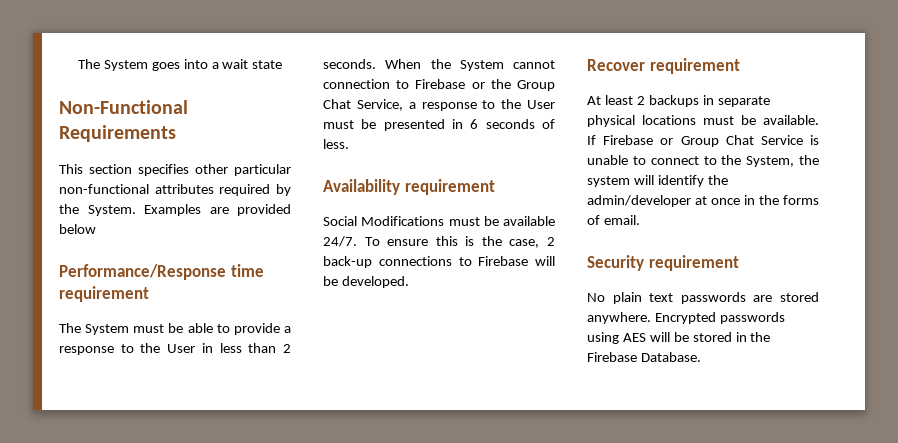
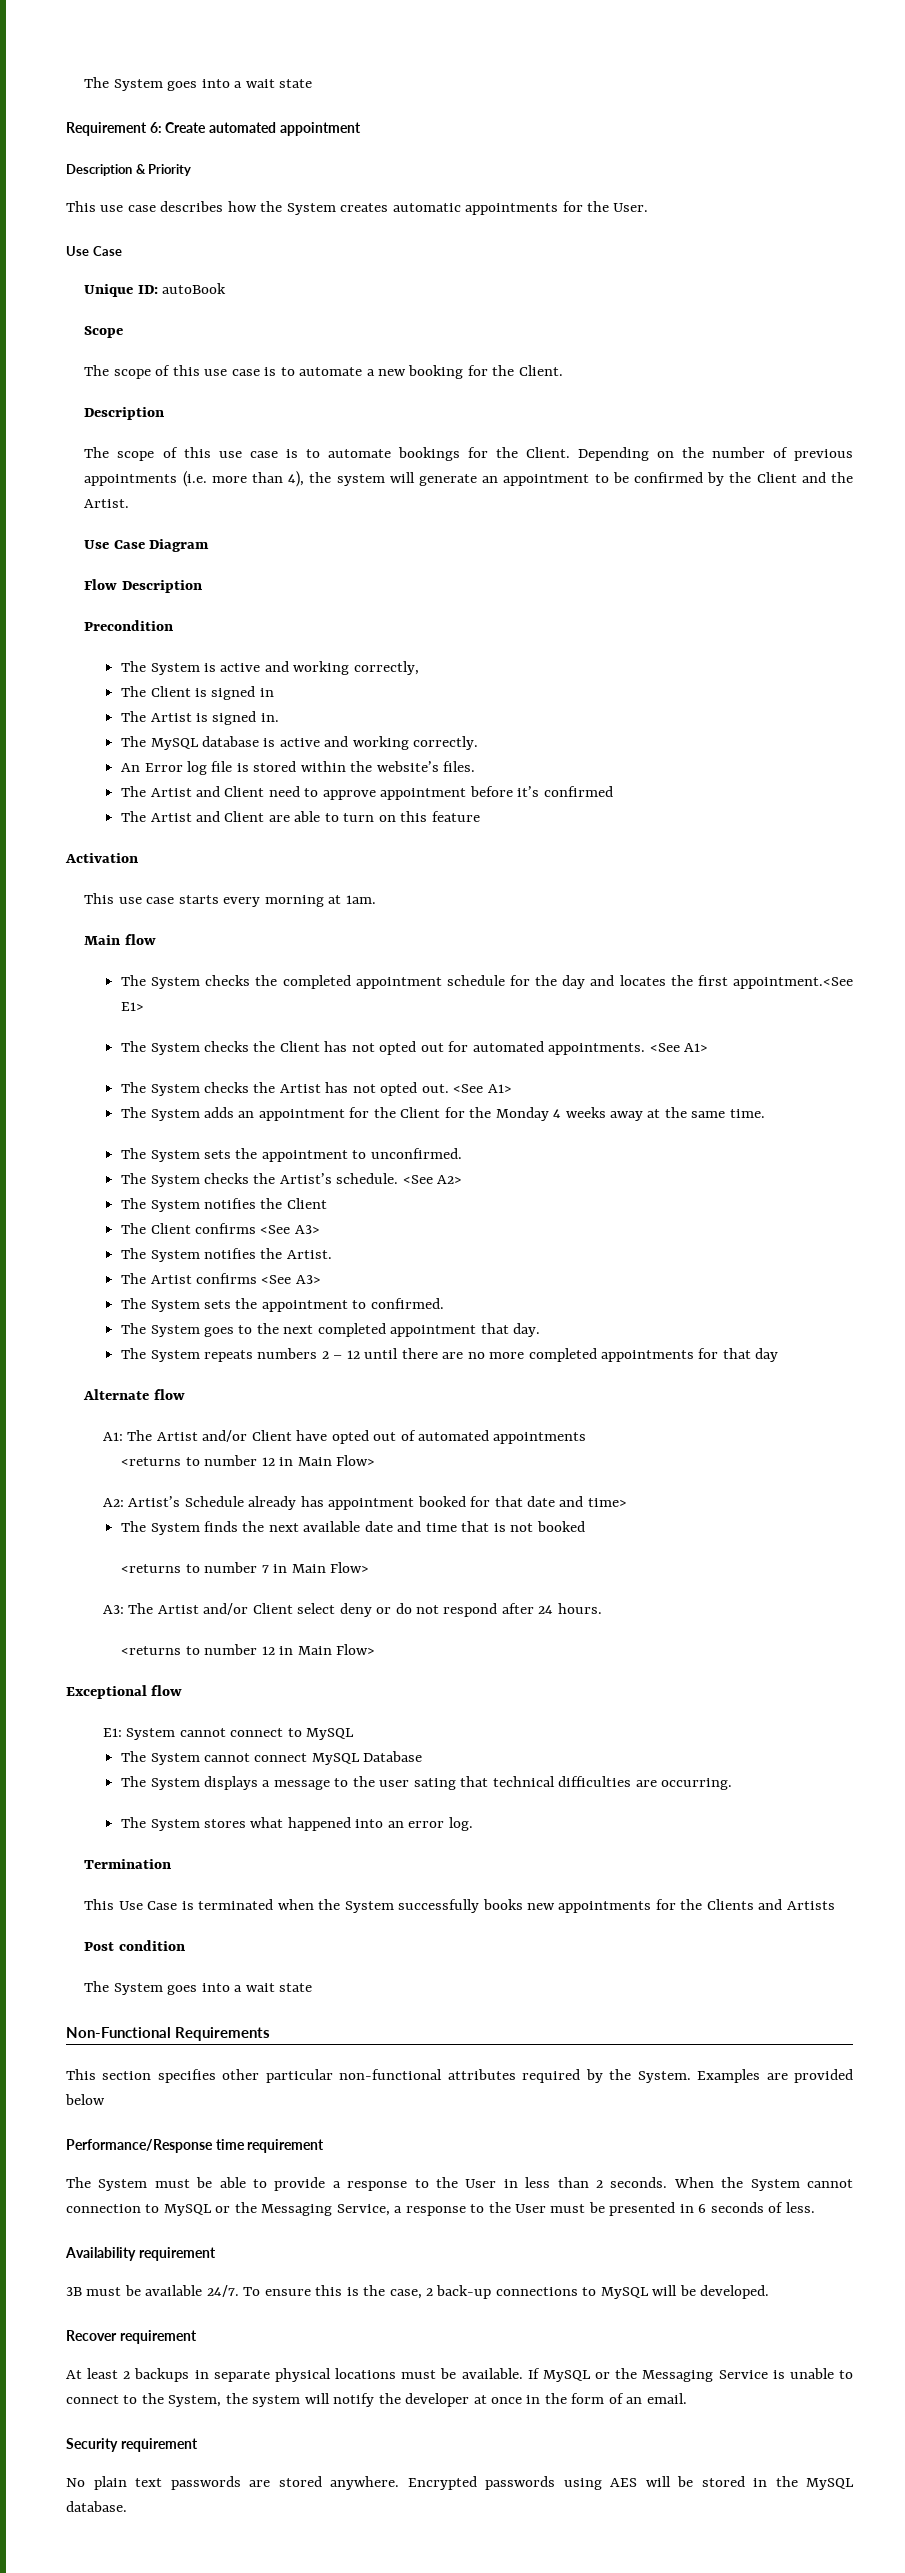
[77,59,283,71] The System goes into a wait state -> [84,77,313,91] [66,122,361,136] [66,164,192,176] [66,201,649,215] [66,246,122,256] [84,283,227,297] [84,326,124,338] [84,365,563,379] [84,407,165,420] [84,447,853,461] [84,471,854,487] [84,499,130,508] [84,539,210,552] [84,579,202,593] [84,620,174,631] [121,661,419,675] [121,686,274,700] [121,711,279,725] [121,736,479,750] [121,761,476,775] [121,786,613,800] [121,811,480,822] [65,853,138,863] [84,893,376,907] [84,934,156,945] [121,975,853,989] [121,1002,145,1011] [121,1041,708,1055] [121,1082,512,1096] [121,1107,765,1121] [121,1148,462,1162] [121,1173,463,1187] [121,1198,327,1212] [121,1223,320,1234] [121,1248,332,1262] [121,1273,321,1284] [121,1298,444,1312] [121,1323,541,1337] [121,1348,779,1362] [83,1389,185,1400] [102,1430,587,1444] [121,1455,376,1466] [102,1496,627,1510] [121,1521,585,1535] [121,1562,370,1573] [102,1603,602,1617] [121,1644,376,1655] [66,1685,183,1699] [102,1728,355,1740] [121,1751,423,1765] [121,1776,732,1790] [121,1817,473,1831] [84,1859,172,1869] [84,1899,835,1913] [84,1940,185,1951] [84,1981,313,1995] The System goes into a wait state // Requirement 6: Create automated appointment // Description & Priority // This use case describes how the System creates automatic appointments for the User. // Use Case // Unique ID: autoBook // Scope // The scope of this use case is to automate a new booking for the Client. // Description // The scope of this use case is to automate bookings for the Client. Depending on the number of previous appointments (i.e. more than 4), the system will generate an appointment to be confirmed by the Client and the Artist. // Use Case Diagram // Flow Description // Precondition // The System is active and working correctly, // The Client is signed in // The Artist is signed in. // The MySQL database is active and working correctly. // An Error log file is stored within the website’s files. // The Artist and Client need to approve appointment before it’s confirmed // The Artist and Client are able to turn on this feature // Activation // This use case starts every morning at 1am. // Main flow // The System checks the completed appointment schedule for the day and locates the first appointment.<See E1> // The System checks the Client has not opted out for automated appointments. <See A1> // The System checks the Artist has not opted out. <See A1> // The System adds an appointment for the Client for the Monday 4 weeks away at the same time. // The System sets the appointment to unconfirmed. // The System checks the Artist’s schedule. <See A2> // The System notifies the Client // The Client confirms <See A3> // The System notifies the Artist. // The Artist confirms <See A3> // The System sets the appointment to confirmed. // The System goes to the next completed appointment that day. // The System repeats numbers 2 – 12 until there are no more completed appointments for that day // Alternate flow // A1: The Artist and/or Client have opted out of automated appointments // <returns to number 12 in Main Flow> // A2: Artist’s Schedule already has appointment booked for that date and time> // The System finds the next available date and time that is not booked // <returns to number 7 in Main Flow> // A3: The Artist and/or Client select deny or do not respond after 24 hours. // <returns to number 12 in Main Flow> // Exceptional flow // E1: System cannot connect to MySQL // The System cannot connect MySQL Database // The System displays a message to the user sating that technical difficulties are occurring. // The System stores what happened into an error log. // Termination // This Use Case is terminated when the System successfully books new appointments for the Clients and Artists // Post condition // The System goes into a wait state
[415,79,555,91] [323,99,351,109] Firebase or the Group Chat -> [163,2202,333,2216] MySQL or the Messaging
[323,216,445,226] Social Modifications -> [66,2287,82,2296] 3B
[478,256,529,266] Firebase -> [600,2287,649,2299] MySQL
[603,135,754,147] Firebase or Group Chat -> [542,2368,714,2382] MySQL or the Messaging
[657,175,728,187] [587,195,691,207] identify the admin/developer -> [333,2393,470,2407] notify the developer
[783,195,819,205] [587,215,600,225] forms of -> [571,2393,643,2404] form of an
[587,352,701,362] Firebase Database. -> [806,2478,854,2490] [66,2501,127,2512] MySQL database.

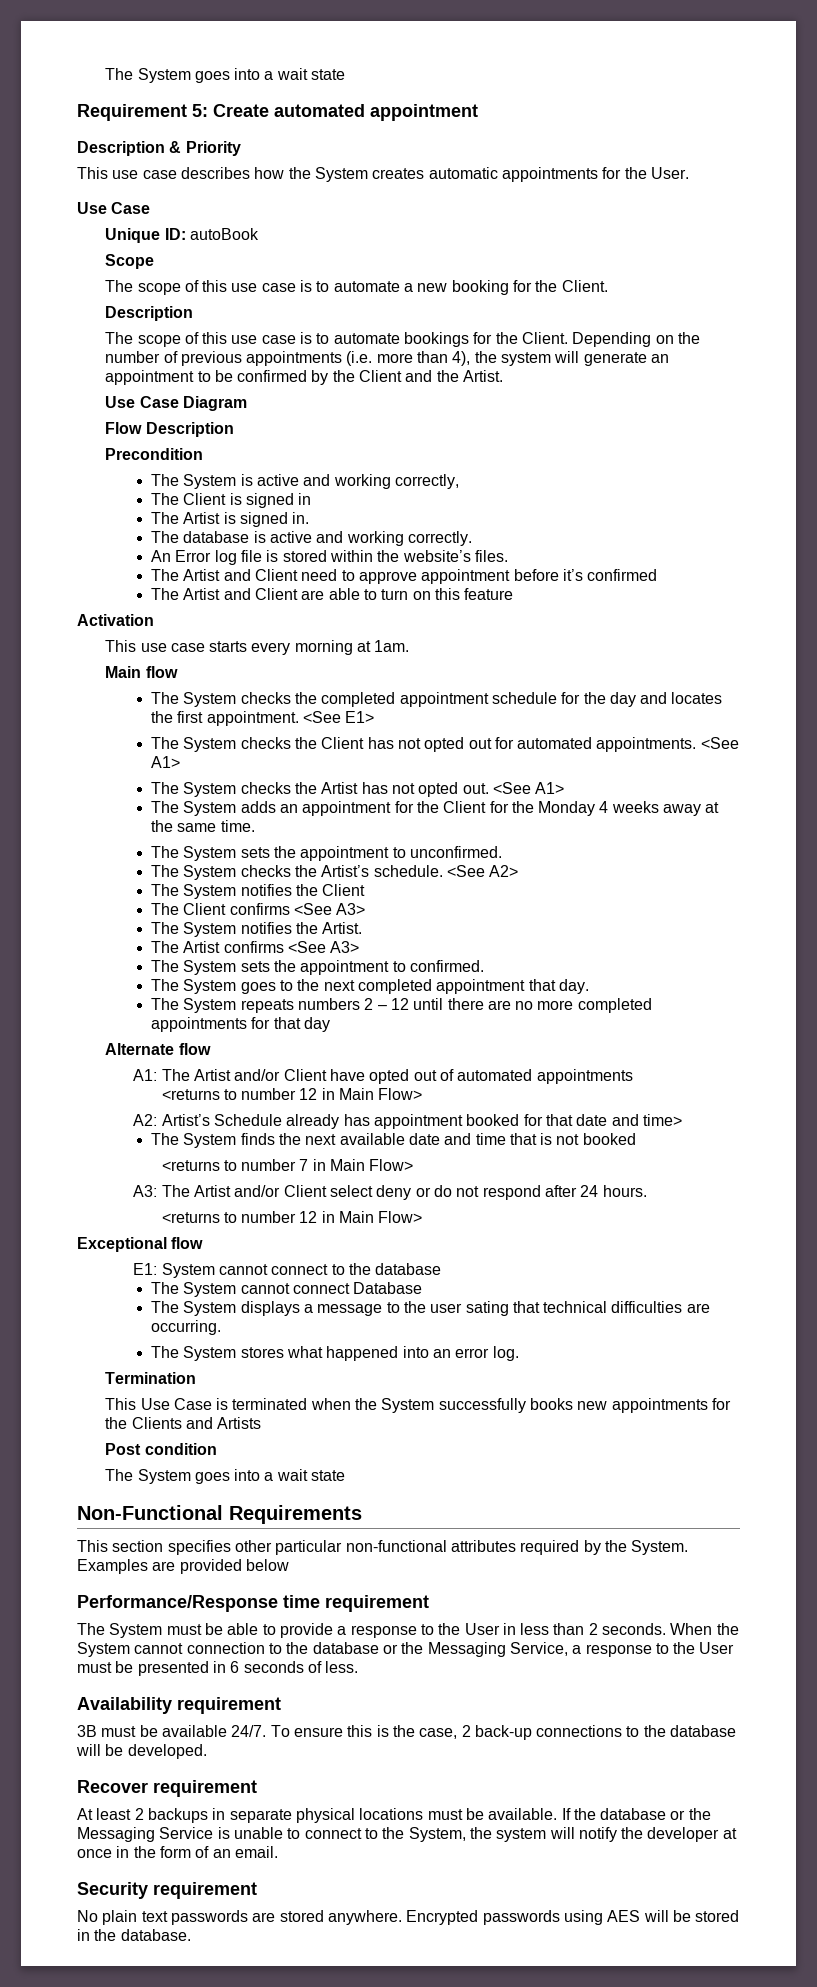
[149,122,162,133] 6: -> [192,104,208,117] 5:
[150,738,199,750] MySQL -> (179, 537) none
[732,977,853,989] appointment.<See -> [206,711,341,726] appointment. <See
[306,1728,355,1740] MySQL -> [348,1263,442,1275] the database
[311,1753,360,1765] MySQL -> (350, 1288) none
[163,2204,212,2216] MySQL -> [286,1642,379,1654] the database
[600,2287,649,2299] MySQL -> [643,1725,737,1737] the database
[542,2370,591,2382] MySQL -> [573,1808,667,1820] the database
[806,2478,854,2490] MySQL -> (117, 1935) none

